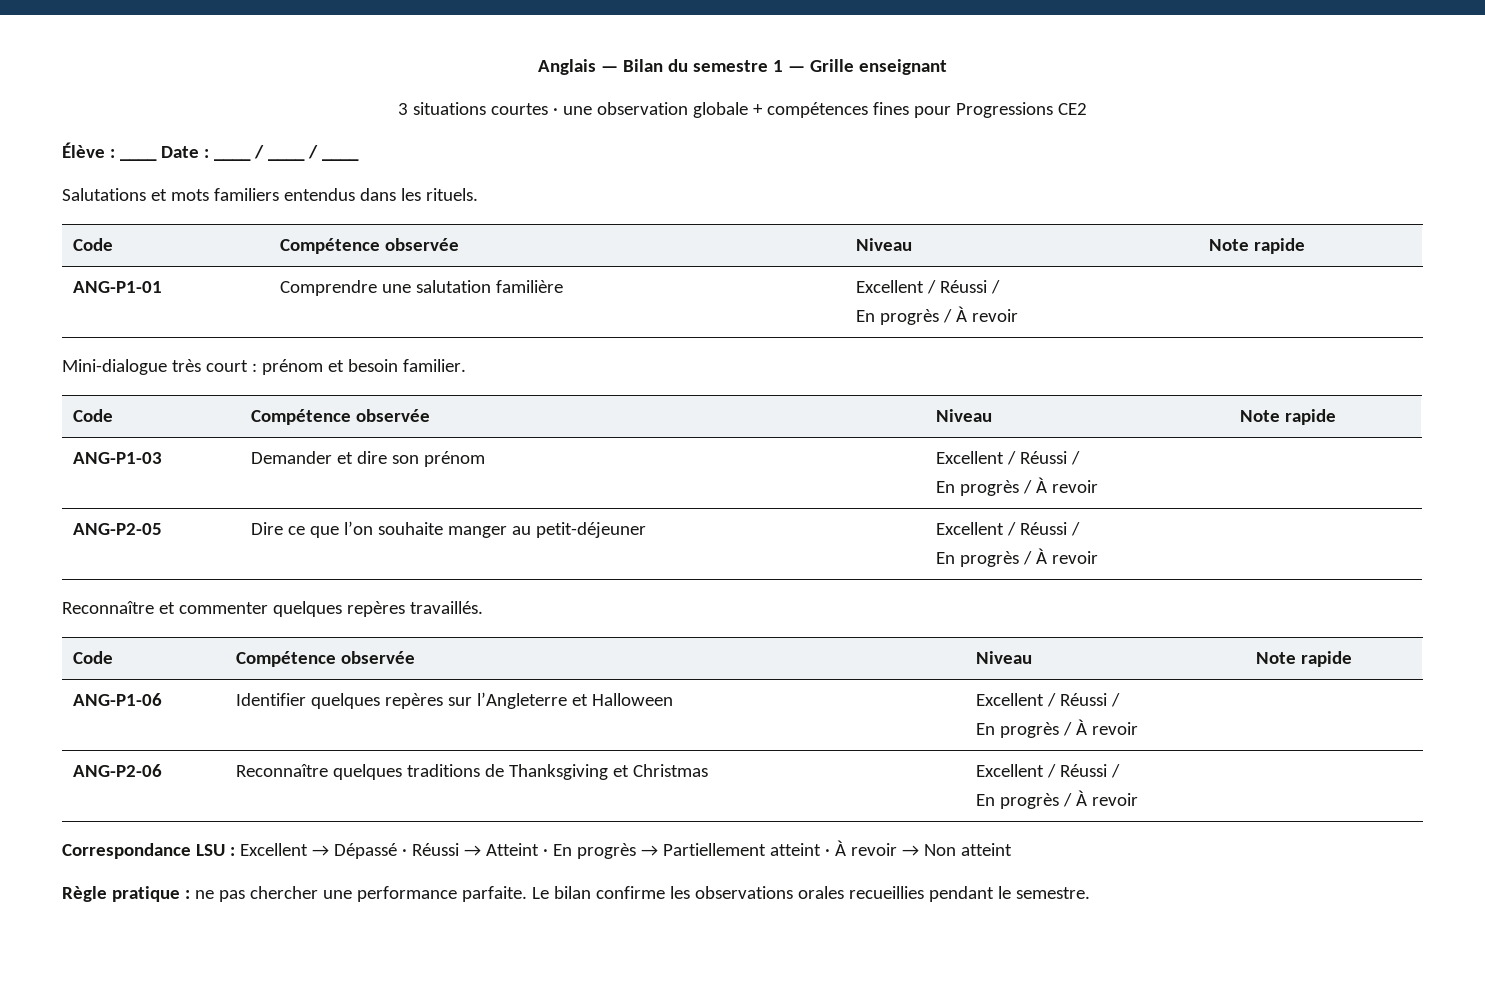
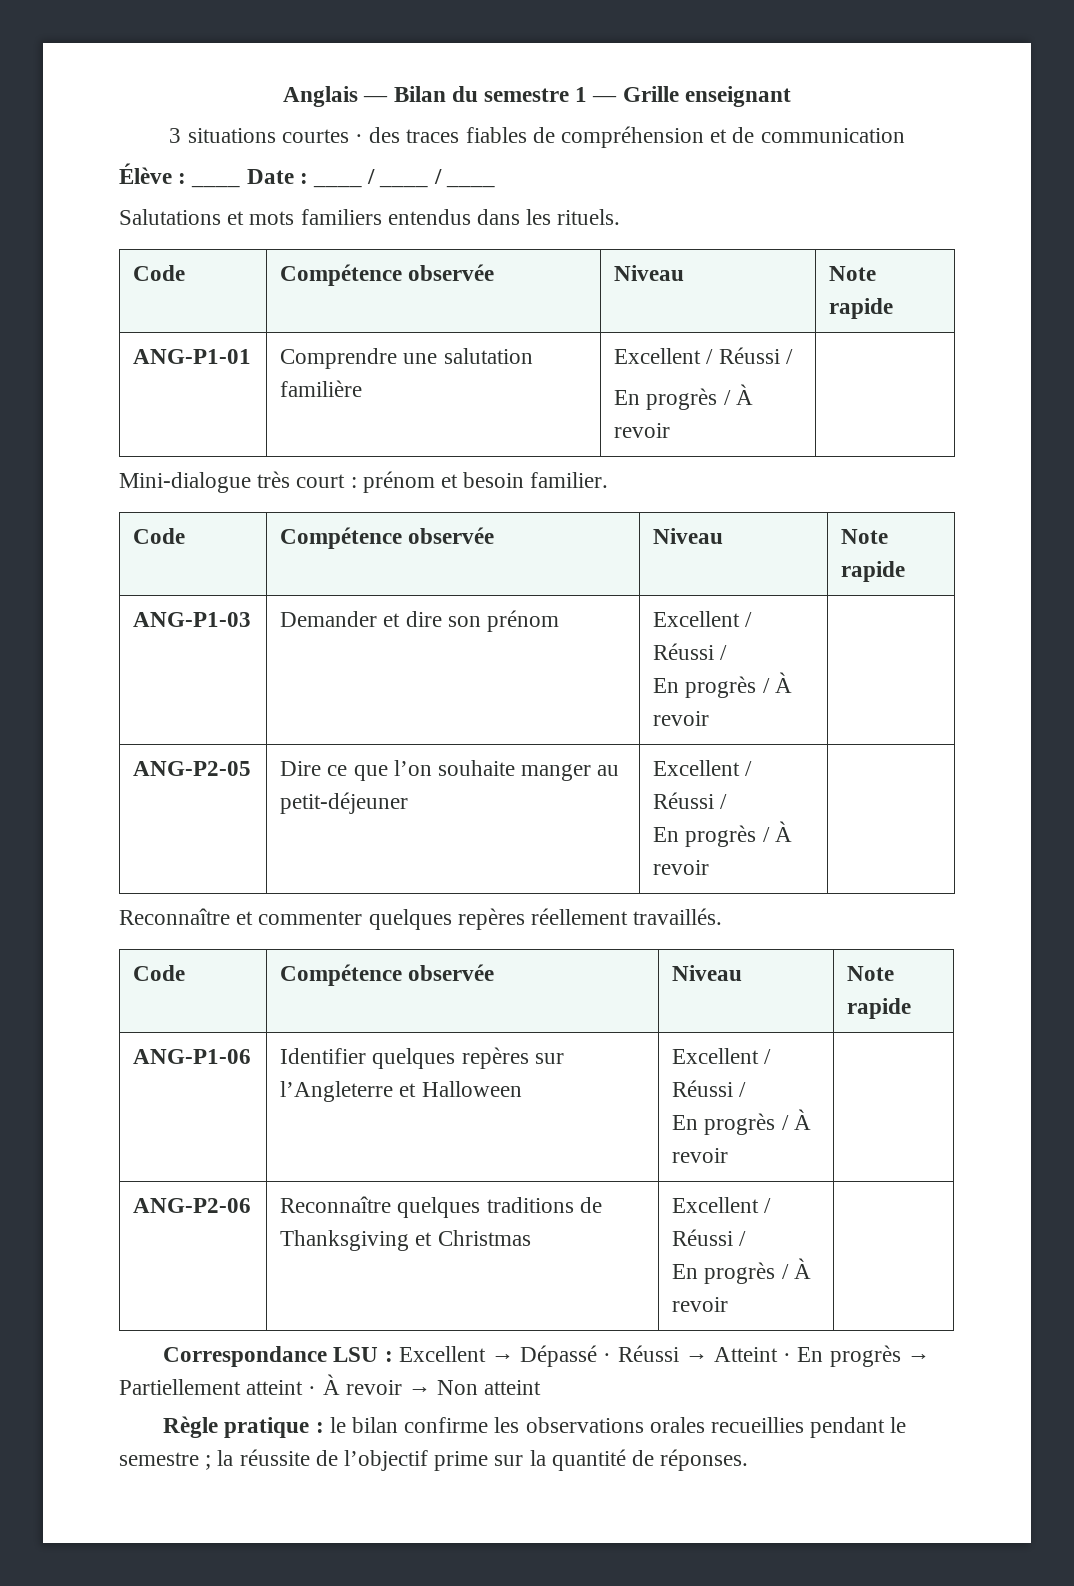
[563,102,1087,118] une observation globale + compétences fines pour Progressions CE2 -> [369,126,905,148] des traces fiables de compréhension et de communication
(405, 609) none -> [531,908,629,925] réellement
[194,886,549,902] ne pas chercher une performance parfaite. Le -> [329,1417,346,1433] le
[1015,887,1090,899] semestre. -> [119,1449,749,1471] semestre ; la réussite de l’objectif prime sur la quantité de réponses.

